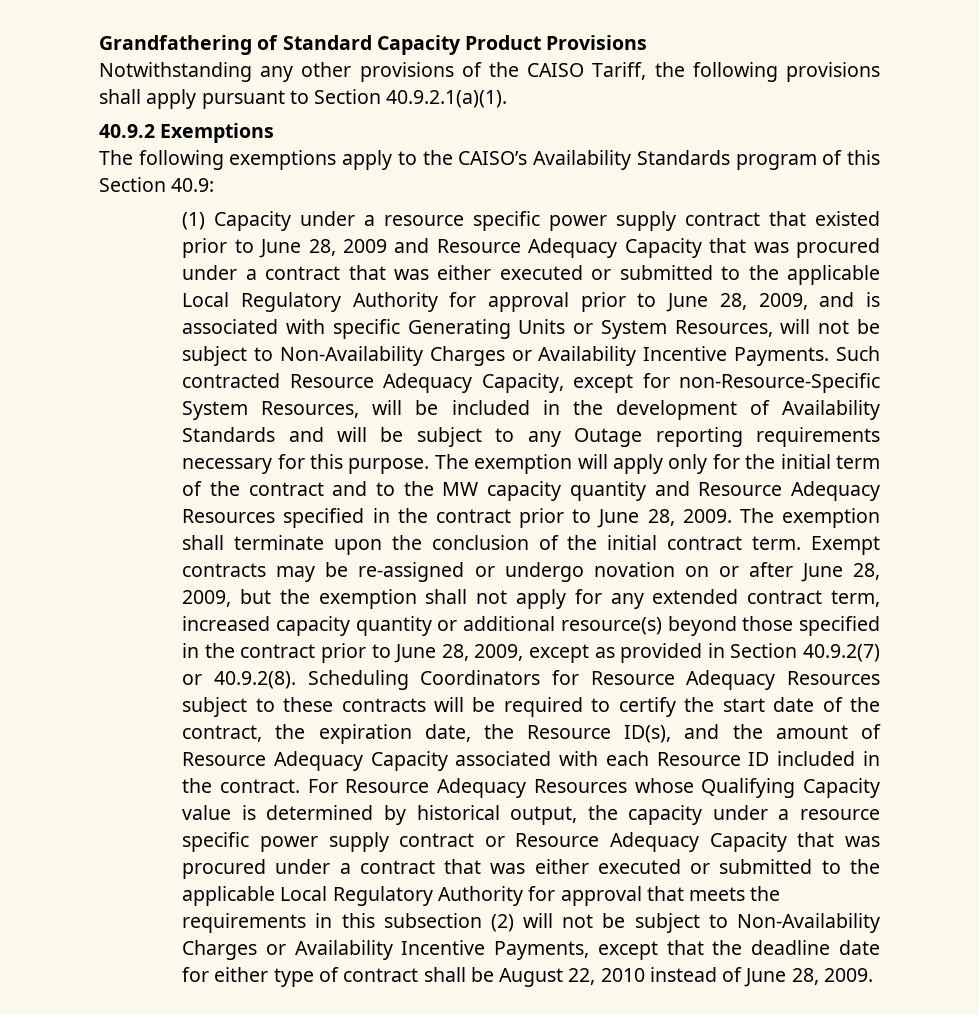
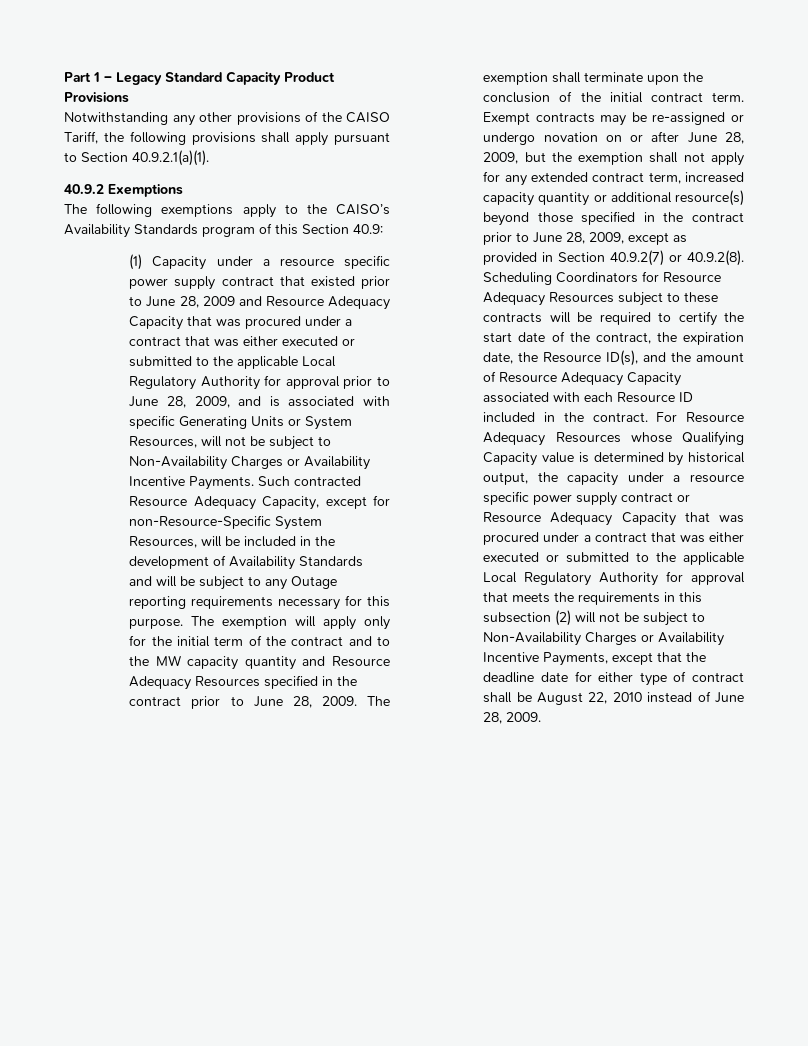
[99,35,279,55] Grandfathering of -> [64,72,162,85] Part 1 – Legacy

